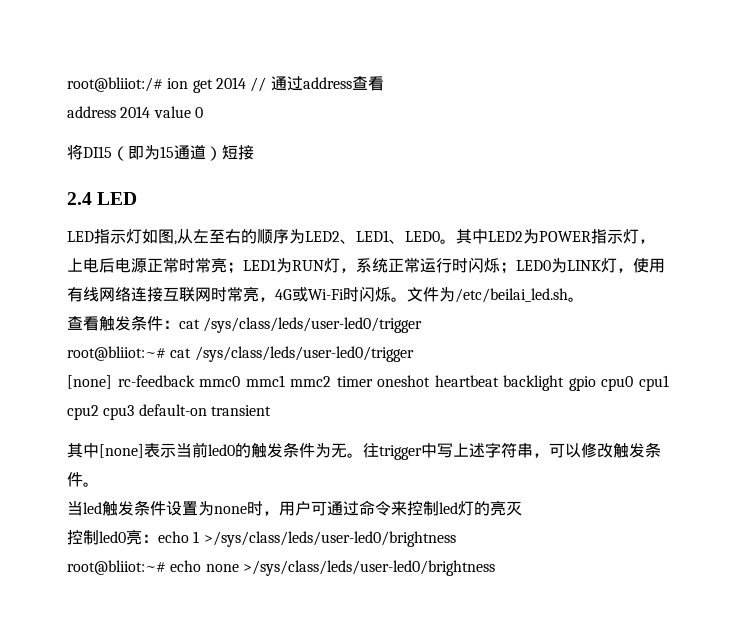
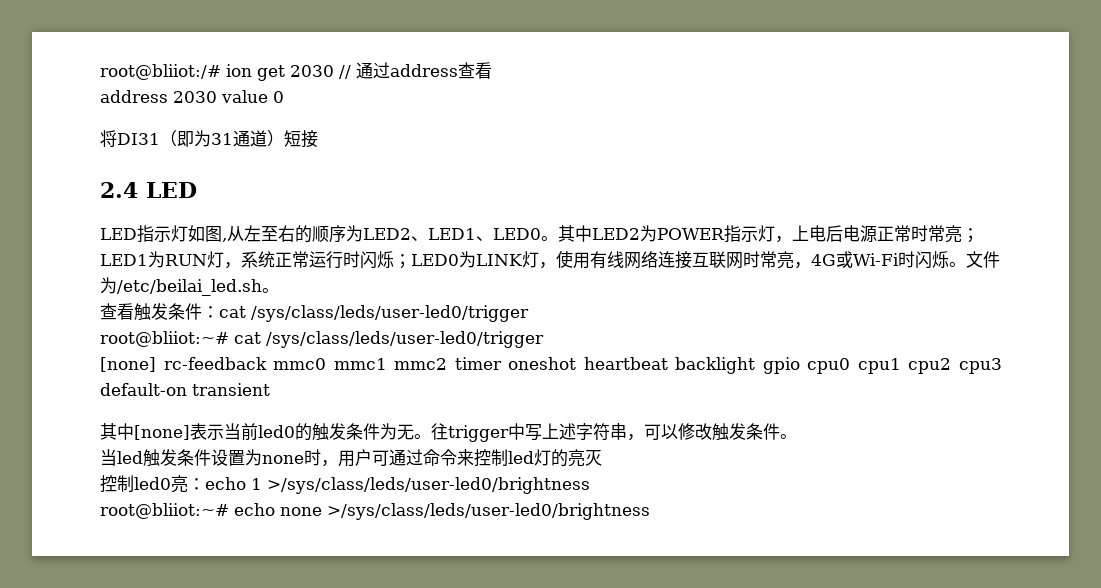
[215,77,246,89] 2014 -> [290,65,334,77] 2030
[120,106,151,118] 2014 -> [173,91,217,103] 2030
[83,145,174,161] DI15（即为15 -> [117,130,233,147] DI31（即为31

